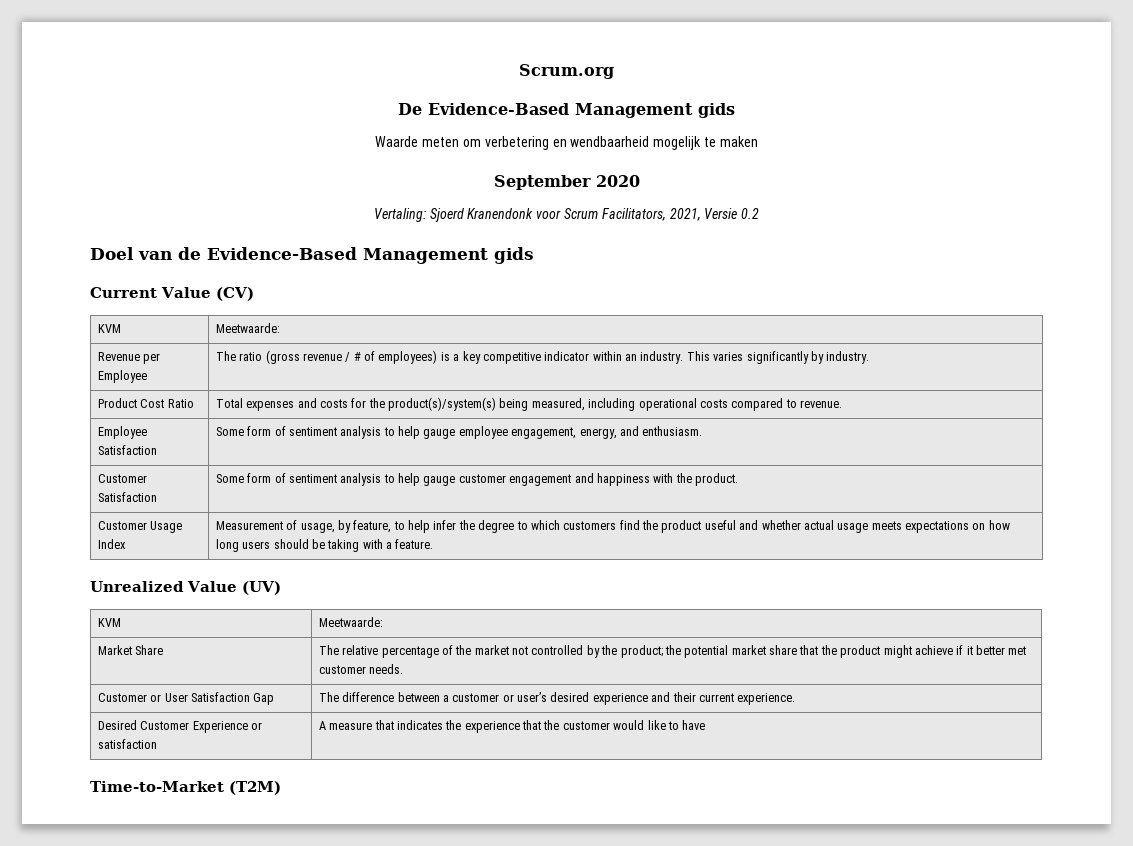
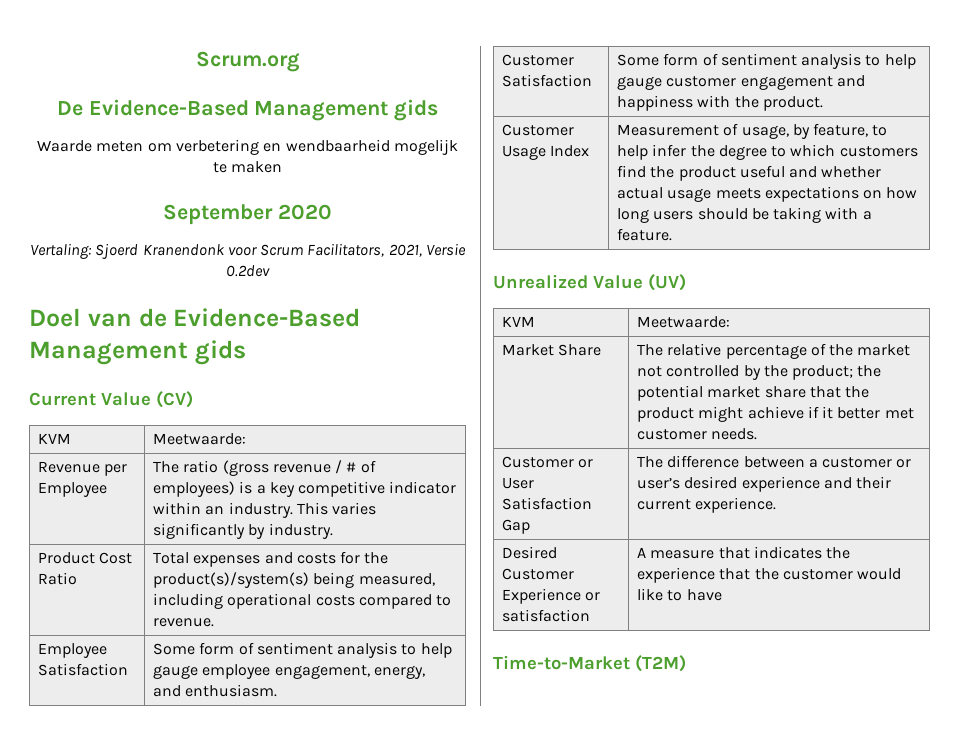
[741,208,760,219] 0.2 -> [226,265,270,277] 0.2dev

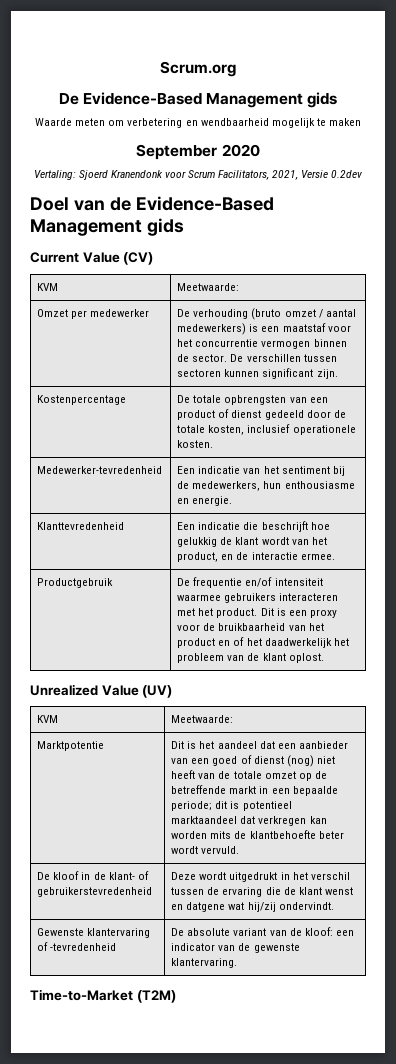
[37,461,128,476] [37,482,107,497] [152,460,376,476] [152,481,457,497] [152,502,377,518] [152,523,333,539] [37,552,133,564] [37,572,77,585] [152,551,389,567] [152,572,435,588] [152,593,452,609] [152,618,214,627] [37,643,107,658] [37,663,128,676] [152,642,452,658] [152,664,425,679] [152,684,278,697] [501,54,574,66] [501,74,592,87] [616,53,916,69] [616,75,865,90] [616,95,823,111] [501,124,574,136] [501,145,590,160] [616,123,888,139] [616,144,918,160] [616,165,882,181] [616,186,918,202] [616,207,872,223] [616,228,672,241] Revenue per Employee | The ratio (gross revenue / # of employees) is a key competitive indicator within an industry. This varies significantly by industry. // Product Cost Ratio | Total expenses and costs for the product(s)/system(s) being measured, including operational costs compared to revenue. // Employee Satisfaction | Some form of sentiment analysis to help gauge employee engagement, energy, and enthusiasm. // Customer Satisfaction | Some form of sentiment analysis to help gauge customer engagement and happiness with the product. // Customer Usage Index | Measurement of usage, by feature, to help infer the degree to which customers find the product useful and whether actual usage meets expectations on how long users should be taking with a feature. -> [37,309,150,319] [177,308,356,320] [177,323,351,335] [177,339,347,349] [177,354,337,362] [177,368,338,379] [37,395,127,405] [177,395,328,405] [177,409,346,420] [177,424,356,435] [177,440,214,448] [37,466,163,474] [177,466,345,476] [177,481,355,491] [177,496,233,506] [37,522,125,530] [177,521,330,532] [177,537,327,547] [177,552,335,562] [37,578,114,588] [177,577,323,588] [177,593,339,603] [177,608,337,618] [177,623,324,631] [177,637,349,648] [177,653,324,663] Omzet per medewerker | De verhouding (bruto omzet / aantal medewerkers) is een maatstaf voor het concurrentie vermogen binnen de sector. De verschillen tussen sectoren kunnen significant zijn. // Kostenpercentage | De totale opbrengsten van een product of dienst gedeeld door de totale kosten, inclusief operationele kosten. // Medewerker-tevredenheid | Een indicatie van het sentiment bij de medewerkers, hun enthousiasme en energie. // Klanttevredenheid | Een indicatie die beschrijft hoe gelukkig de klant wordt van het product, en de interactie ermee. // Productgebruik | De frequentie en/of intensiteit waarmee gebruikers interacteren met het product. Dit is een proxy voor de bruikbaarheid van het product en of het daadwerkelijk het probleem van de klant oplost.
[501,344,602,356] [636,343,911,359] [636,365,882,380] [636,385,870,401] [636,406,914,422] [636,428,758,440] [501,456,594,468] [501,477,534,489] [501,497,592,510] [501,519,530,534] [636,455,912,468] [636,476,892,492] [636,497,777,513] [501,546,557,559] [501,568,574,580] [501,588,601,604] [501,609,590,622] [636,546,851,559] [636,567,902,583] [636,588,722,601] Market Share | The relative percentage of the market not controlled by the product; the potential market share that the product might achieve if it better met customer needs. // Customer or User Satisfaction Gap | The difference between a customer or user’s desired experience and their current experience. // Desired Customer Experience or satisfaction | A measure that indicates the experience that the customer would like to have -> [37,741,105,751] [171,741,348,749] [171,755,335,767] [171,770,327,781] [171,785,338,796] [171,801,292,811] [171,816,327,826] [171,830,344,839] [171,846,240,854] [37,871,149,880] [37,887,153,897] [171,872,350,882] [171,887,353,897] [171,902,334,912] [37,928,151,938] [37,942,117,951] [171,927,354,936] [171,943,300,953] [171,958,238,968] Marktpotentie | Dit is het aandeel dat een aanbieder van een goed of dienst (nog) niet heeft van de totale omzet op de betreffende markt in een bepaalde periode; dit is potentieel marktaandeel dat verkregen kan worden mits de klantbehoefte beter wordt vervuld. // De kloof in de klant- of gebruikerstevredenheid | Deze wordt uitgedrukt in het verschil tussen de ervaring die de klant wenst en datgene wat hij/zij ondervindt. // Gewenste klantervaring of -tevredenheid | De absolute variant van de kloof: een indicator van de gewenste klantervaring.

